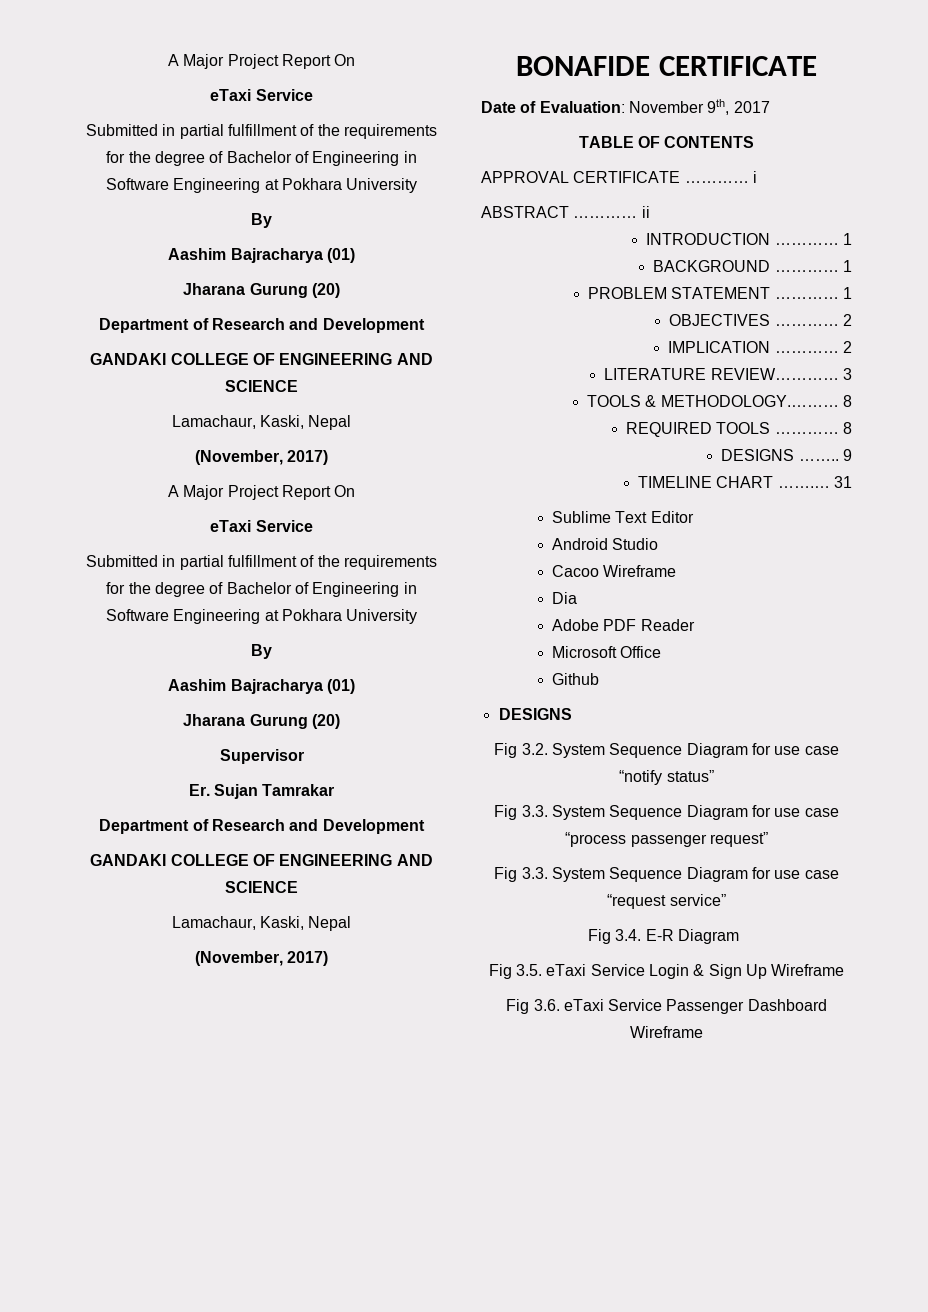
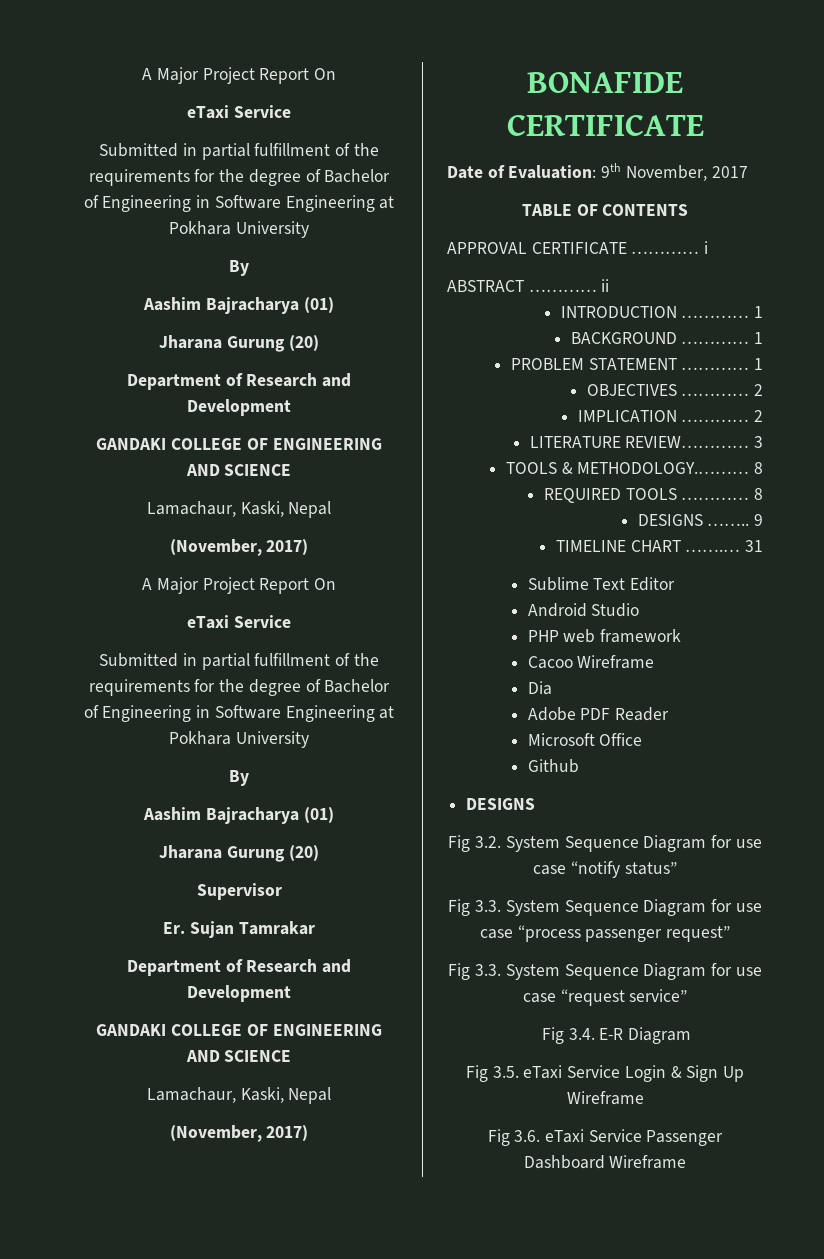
[628,99,730,115] November 9th, -> [601,163,707,181] 9th November,
(659, 544) none -> [527,629,681,643] // PHP web framework

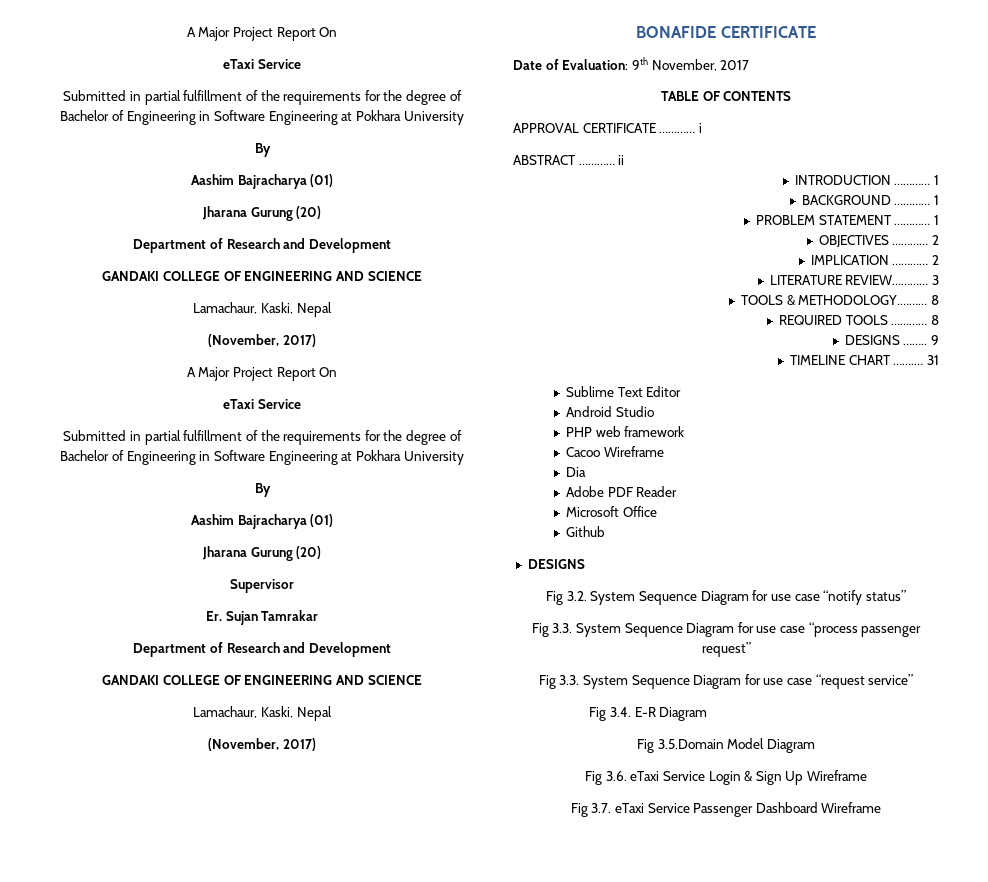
[492,1066,519,1078] 3.5. -> [657,738,815,753] [584,771,627,785] 3.5.Domain Model Diagram // Fig 3.6.
[514,1130,541,1142] 3.6. -> [591,803,612,813] 3.7.

